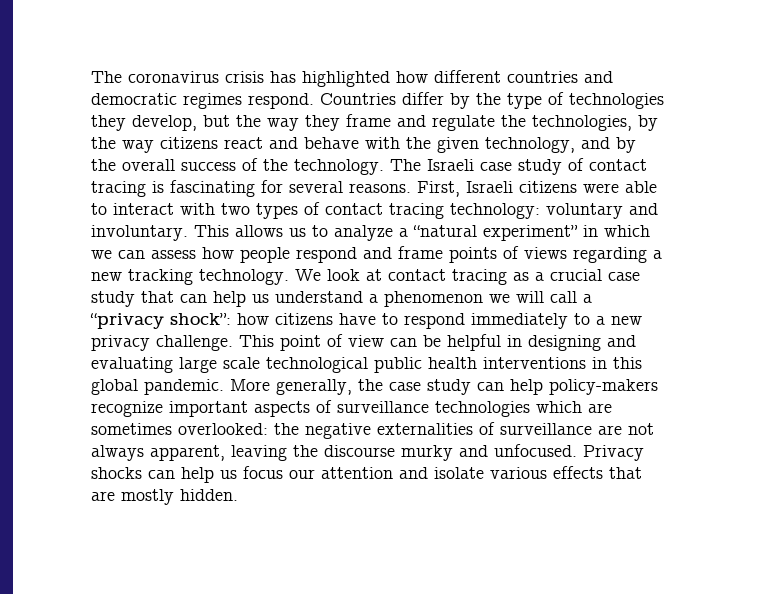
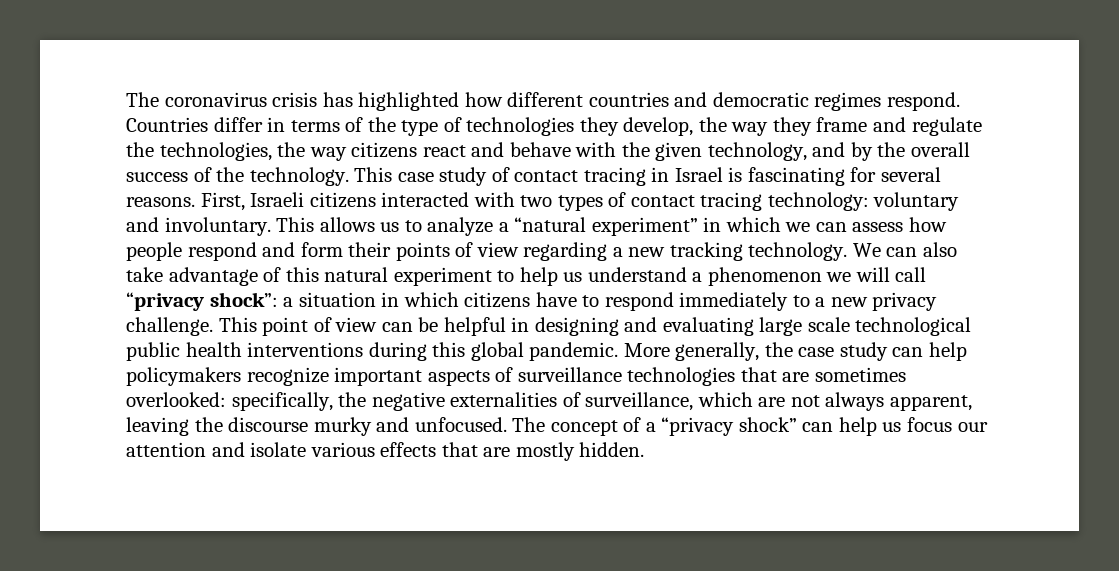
[450,93,470,109] by -> [267,117,364,132] in terms of
[203,115,230,127] but -> (694, 126) none
[638,115,658,131] by -> (272, 151) none
[390,159,474,171] The Israeli -> [354,167,393,182] This
(146, 189) none -> [651,167,723,182] in Israel
[583,181,657,193] [91,203,174,215] were able to interact -> [381,192,470,207] interacted
[398,246,443,259] frame -> [300,242,392,257] form their
[524,247,567,259] views -> [476,242,519,257] view
[327,269,640,285] [91,291,207,307] look at contact tracing as a crucial case study that can -> [886,242,958,257] [126,267,515,286] can also take advantage of this natural experiment to
[583,294,592,303] a -> (927, 274) none
[237,313,269,325] how -> [283,292,459,307] a situation in which
[592,357,607,369] in -> [368,342,427,361] during
[549,379,658,395] policy-makers -> [126,367,241,386] policymakers
[536,401,582,413] which -> [740,367,777,382] that
(268, 429) none -> [231,392,333,411] specifically,
[500,423,592,435] surveillance -> [585,392,753,411] surveillance, which
[583,445,644,461] [91,467,142,479] Privacy shocks -> [512,417,797,436] The concept of a “privacy shock”

